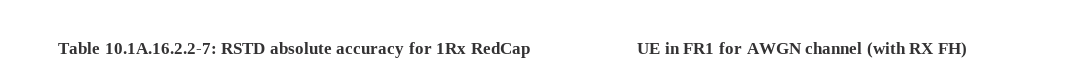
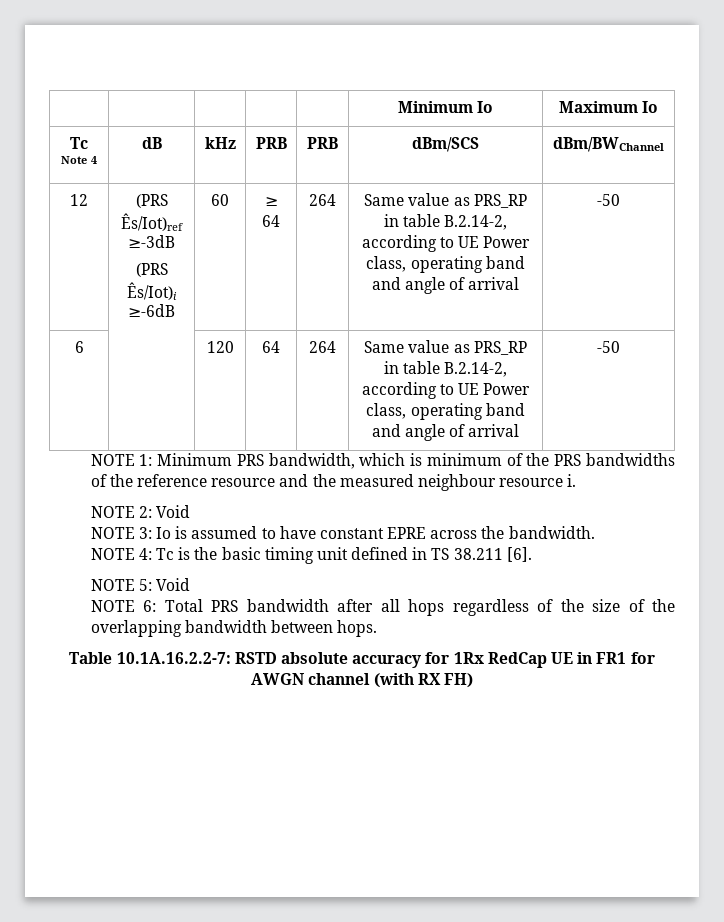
(57, 48) none -> [397,101,494,113] [558,101,659,113] [70,137,88,149] [60,156,98,164] [141,137,162,149] [204,137,236,149] [255,137,287,149] [307,137,338,149] [412,137,479,152] [553,137,664,152] [70,194,88,206] [135,194,168,208] [121,213,183,231] [128,235,175,248] [135,263,168,277] [127,282,177,300] [128,304,175,317] [211,194,229,206] [264,197,278,206] [262,215,280,227] [309,194,336,206] [364,193,527,208] [383,214,508,230] [361,235,531,252] [366,256,525,273] [371,277,520,294] [597,194,620,206] [74,341,84,353] [206,341,234,353] [262,341,280,353] [309,341,336,353] [364,340,527,355] [383,361,508,377] [361,382,531,399] [366,403,525,420] [371,424,520,441] [597,341,620,353] [90,453,676,469] [90,474,577,491] [90,505,190,518] [90,526,595,539] [90,547,532,564] [90,578,190,591] [90,599,676,616] [90,620,378,637] | | | | | Minimum Io | Maximum Io // Tc Note 4 | dB | kHz | PRB | PRB | dBm/SCS | dBm/BWChannel // 12 | (PRS Ês/Iot)ref ≥-3dB // (PRS Ês/Iot)i ≥-6dB | 60 | ≥ 64 | 264 | Same value as PRS_RP in table B.2.14-2, according to UE Power class, operating band and angle of arrival | -50 // 6 | | 120 | 64 | 264 | Same value as PRS_RP in table B.2.14-2, according to UE Power class, operating band and angle of arrival | -50 // NOTE 1: Minimum PRS bandwidth, which is minimum of the PRS bandwidths of the reference resource and the measured neighbour resource i. // NOTE 2: Void // NOTE 3: Io is assumed to have constant EPRE across the bandwidth. // NOTE 4: Tc is the basic timing unit defined in TS 38.211 [6]. // NOTE 5: Void // NOTE 6: Total PRS bandwidth after all hops regardless of the size of the overlapping bandwidth between hops. //

